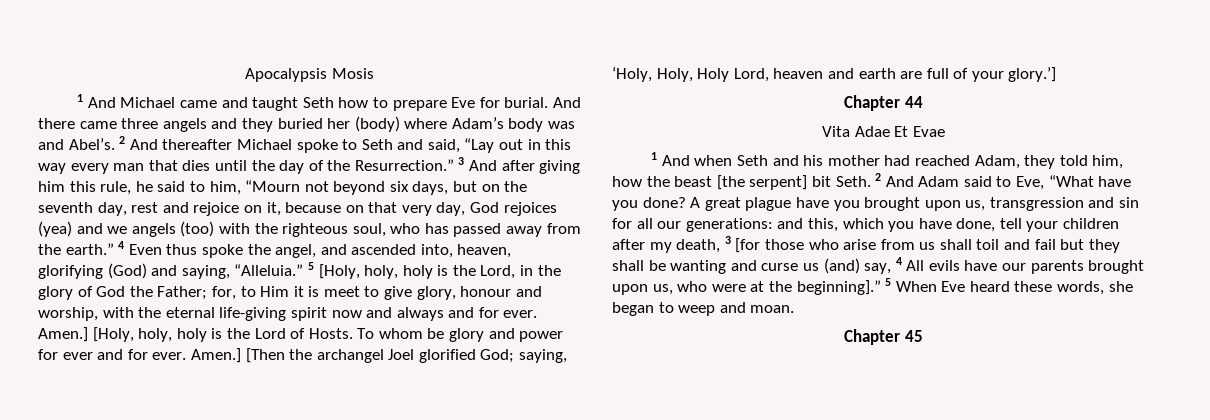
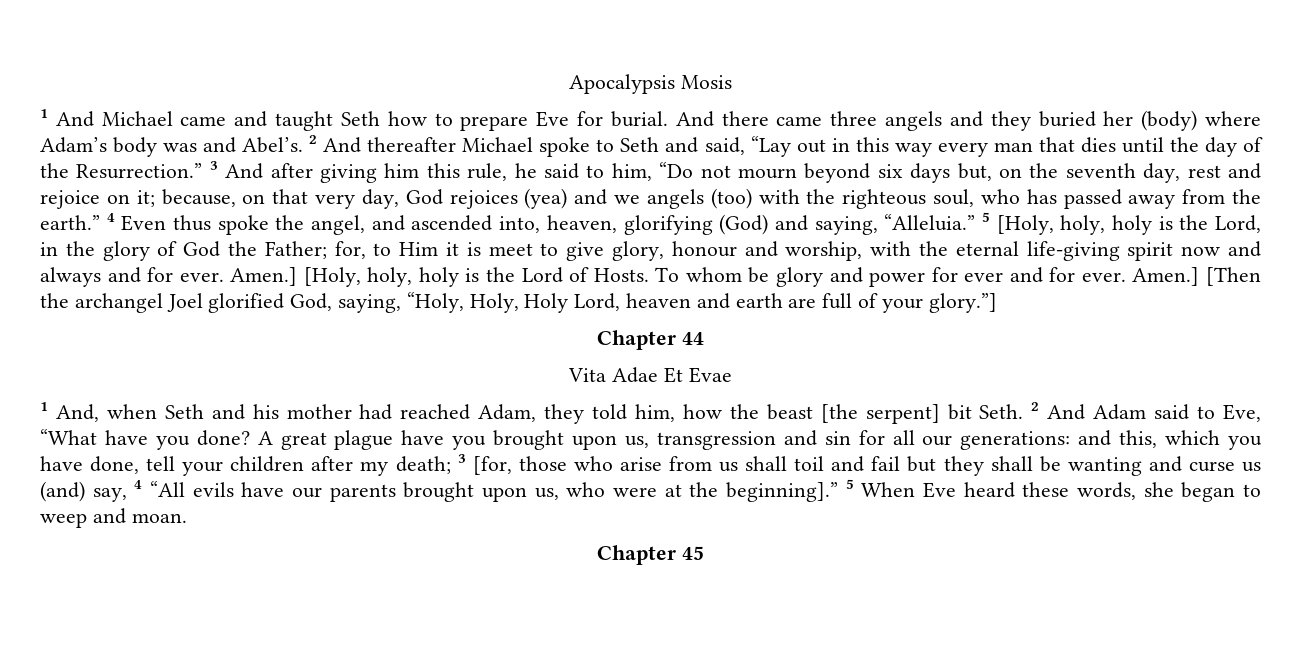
[245,180,478,195] “Mourn not beyond six days, but -> [659,162,992,183] “Do not mourn beyond six days but,
[266,202,342,216] it, because -> [136,189,236,207] it; because,
[480,349,568,363] [612,66,652,82] God; saying, ‘Holy, -> [290,292,464,313] God, saying, “Holy,
[1008,67,1057,82] glory.’] -> [928,293,997,313] glory.”]
[661,155,690,166] And -> [55,404,99,422] And,
[676,236,761,253] death, 3 [for -> [395,454,512,475] death; 3 [for,
[906,260,925,271] All -> [150,481,185,497] “All

